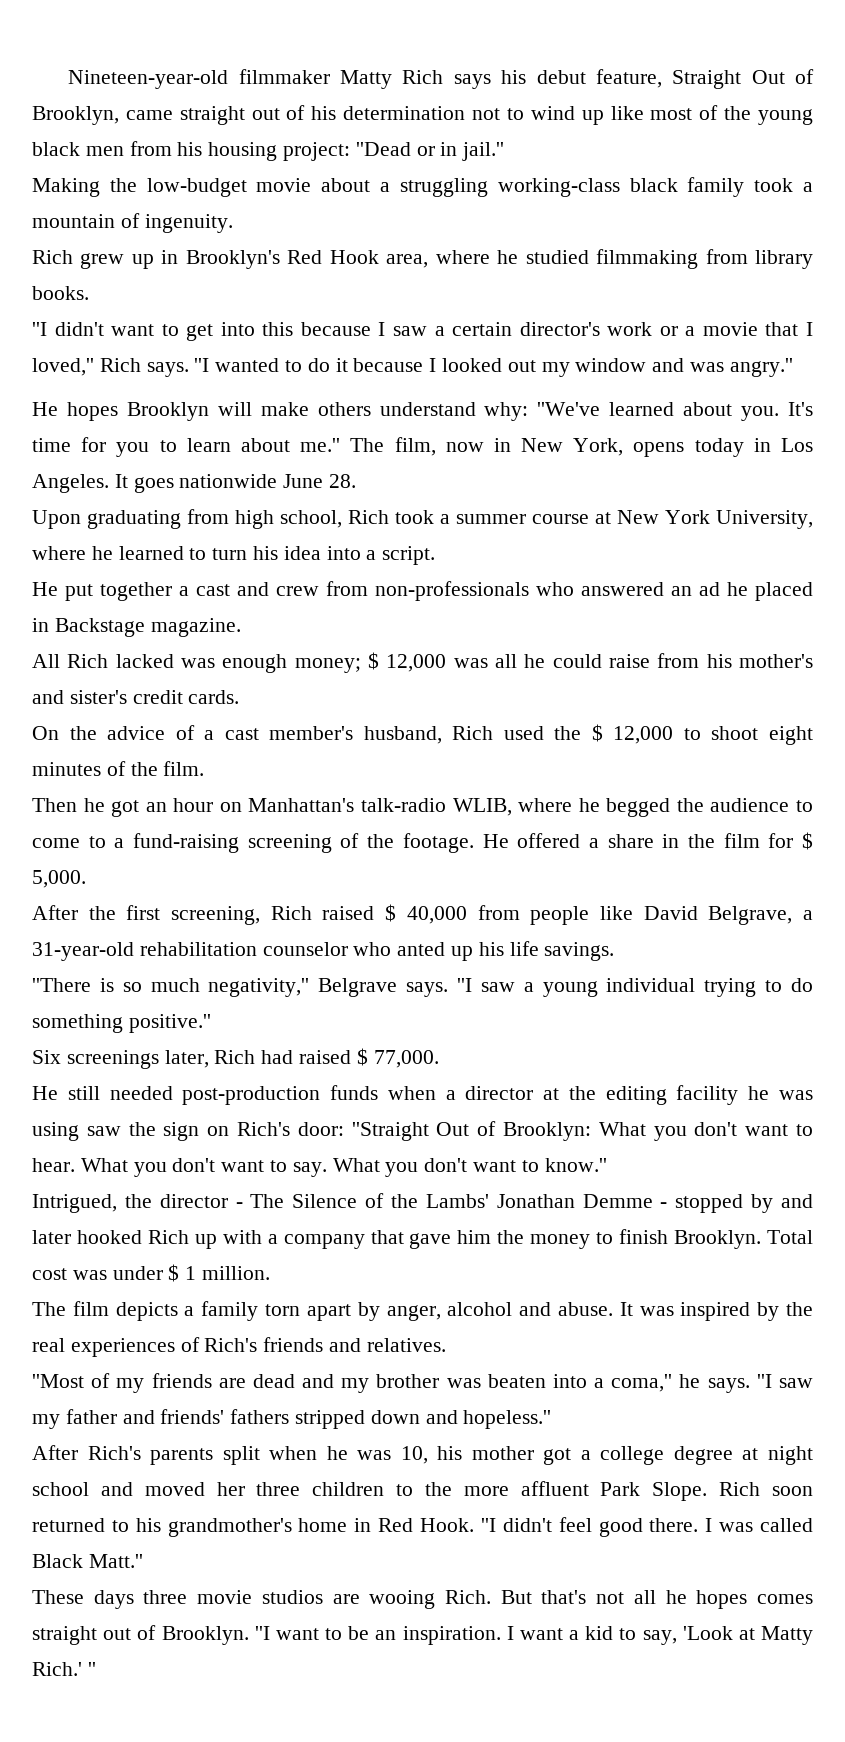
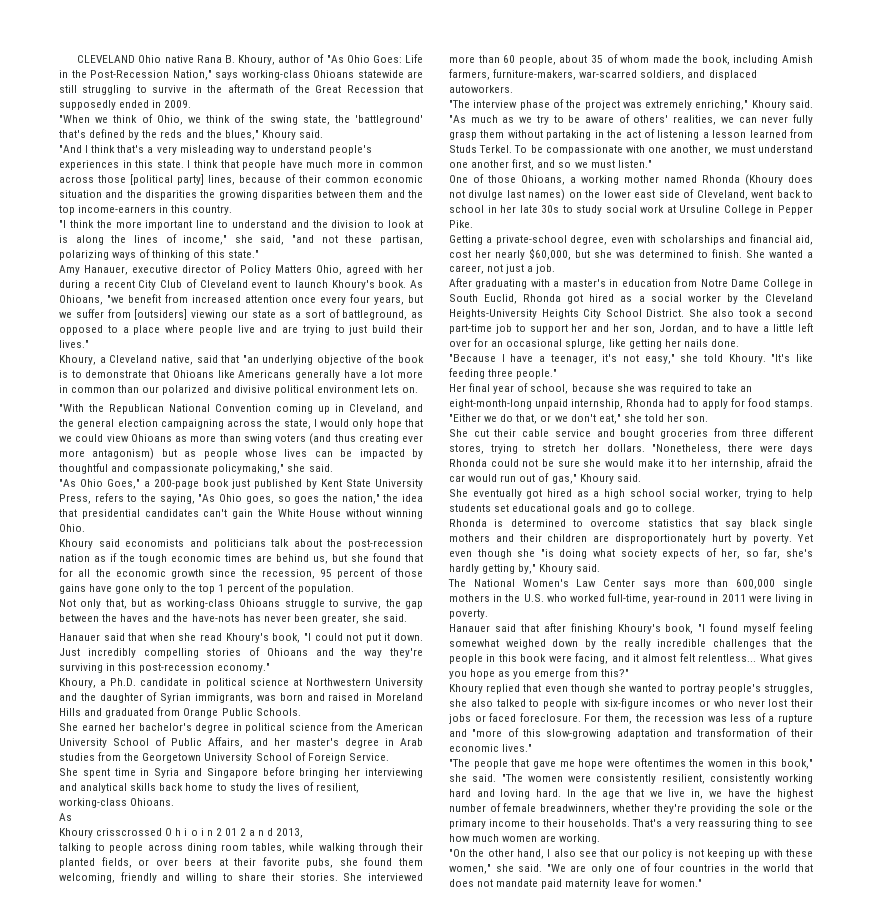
[68,69,815,89] [32,105,814,125] [32,141,505,161] [32,177,814,197] [32,213,233,233] [32,249,813,269] [32,286,89,300] [32,322,813,341] [32,358,793,377] [32,402,813,421] [32,437,813,457] [32,474,357,493] [32,509,813,529] [32,546,436,565] [32,581,813,601] [32,618,241,637] [32,652,814,673] [32,690,240,704] [32,724,813,745] [32,761,205,776] [32,798,813,817] [32,832,813,853] [32,870,86,888] [32,904,813,925] [32,941,615,961] [32,978,813,997] [32,1014,211,1033] [32,1048,439,1069] [32,1085,813,1105] [32,1121,813,1141] [32,1158,607,1177] [32,1193,813,1213] [32,1229,813,1249] [32,1264,271,1282] [32,1301,813,1321] [32,1337,446,1357] [32,1373,813,1393] [32,1409,552,1429] [32,1445,813,1465] [32,1481,813,1501] [32,1517,814,1537] [32,1554,143,1568] [32,1590,813,1609] [32,1625,813,1645] [32,1662,96,1676] Nineteen-year-old filmmaker Matty Rich says his debut feature, Straight Out of Brooklyn, came straight out of his determination not to wind up like most of the young black men from his housing project: ''Dead or in jail.'' // Making the low-budget movie about a struggling working-class black family took a mountain of ingenuity. // Rich grew up in Brooklyn's Red Hook area, where he studied filmmaking from library books. // ''I didn't want to get into this because I saw a certain director's work or a movie that I loved,'' Rich says. ''I wanted to do it because I looked out my window and was angry.'' // He hopes Brooklyn will make others understand why: ''We've learned about you. It's time for you to learn about me.'' The film, now in New York, opens today in Los Angeles. It goes nationwide June 28. // Upon graduating from high school, Rich took a summer course at New York University, where he learned to turn his idea into a script. // He put together a cast and crew from non-professionals who answered an ad he placed in Backstage magazine. // All Rich lacked was enough money; $ 12,000 was all he could raise from his mother's and sister's credit cards. // On the advice of a cast member's husband, Rich used the $ 12,000 to shoot eight minutes of the film. // Then he got an hour on Manhattan's talk-radio WLIB, where he begged the audience to come to a fund-raising screening of the footage. He offered a share in the film for $ 5,000. // After the first screening, Rich raised $ 40,000 from people like David Belgrave, a 31-year-old rehabilitation counselor who anted up his life savings. // ''There is so much negativity,'' Belgrave says. ''I saw a young individual trying to do something positive.'' // Six screenings later, Rich had raised $ 77,000. // He still needed post-production funds when a director at the editing facility he was using saw the sign on Rich's door: ''Straight Out of Brooklyn: What you don't want to hear. What you don't want to say. What you don't want to know.'' // Intrigued, the director - The Silence of the Lambs' Jonathan Demme - stopped by and later hooked Rich up with a company that gave him the money to finish Brooklyn. Total cost was under $ 1 million. // The film depicts a family torn apart by anger, alcohol and abuse. It was inspired by the real experiences of Rich's friends and relatives. // ''Most of my friends are dead and my brother was beaten into a coma,'' he says. ''I saw my father and friends' fathers stripped down and hopeless.'' // After Rich's parents split when he was 10, his mother got a college degree at night school and moved her three children to the more affluent Park Slope. Rich soon returned to his grandmother's home in Red Hook. ''I didn't feel good there. I was called Black Matt.'' // These days three movie studios are wooing Rich. But that's not all he hopes comes straight out of Brooklyn. ''I want to be an inspiration. I want a kid to say, 'Look at Matty Rich.' '' -> [77,54,423,65] [59,70,423,80] [59,84,423,95] [59,100,192,110] [59,114,423,125] [59,129,323,140] [59,145,373,155] [59,160,423,170] [59,174,423,185] [59,190,424,200] [59,205,233,215] [59,220,424,230] [59,234,423,245] [59,249,259,260] [59,264,424,275] [59,279,423,290] [59,294,423,305] [59,309,423,320] [59,325,424,335] [59,340,89,348] [59,354,424,365] [59,370,423,380] [59,385,419,395] [59,404,423,414] [59,419,423,429] [59,433,423,445] [59,448,423,460] [59,463,333,474] [59,479,423,489] [59,493,423,504] [59,509,423,519] [59,524,85,532] [59,539,423,549] [59,553,423,564] [59,568,423,579] [59,583,355,594] [59,599,424,609] [59,614,408,624] [59,633,424,643] [59,647,423,658] [59,663,271,673] [59,678,423,688] [59,692,423,703] [59,707,301,718] [59,722,423,733] [59,737,423,748] [59,752,389,763] [59,767,424,778] [59,782,360,793] [59,798,175,808] [59,813,72,821] [59,828,304,838] [59,843,423,853] [59,857,423,868] [59,872,423,883] [449,54,813,65] [449,69,757,80] [449,85,513,93] [449,99,813,110] [449,114,813,125] [449,129,813,140] [449,145,813,155] [449,159,652,170] [449,174,813,186] [449,189,813,201] [449,205,813,215] [449,220,473,228] [449,234,813,245] [449,248,813,260] [449,264,556,274] [449,278,813,289] [449,294,813,304] [449,309,813,319] [449,323,813,334] [449,338,739,349] [449,354,813,364] [449,368,558,379] [449,383,753,394] [449,398,813,409] [449,414,709,424] [449,428,813,439] [449,444,813,454] [449,458,813,469] [449,473,641,484] [449,489,813,499] [449,504,695,514] [449,519,813,529] [449,534,813,544] [449,548,813,559] [449,564,601,574] [448,579,813,589] [449,593,814,604] [449,609,488,619] [449,623,813,634] [449,639,813,649] [449,653,813,664] [449,668,629,679] [449,684,813,694] [449,698,813,709] [449,713,813,724] [449,728,813,739] [449,744,533,752] [449,758,813,769] [449,774,813,784] [449,789,813,799] [449,803,813,814] [449,819,813,829] [449,834,601,844] [449,849,813,859] [449,863,813,874] [449,878,702,889] CLEVELAND Ohio native Rana B. Khoury, author of "As Ohio Goes: Life in the Post-Recession Nation," says working-class Ohioans statewide are still struggling to survive in the aftermath of the Great Recession that supposedly ended in 2009. // "When we think of Ohio, we think of the swing state, the 'battleground' that's defined by the reds and the blues," Khoury said. // "And I think that's a very misleading way to understand people's experiences in this state. I think that people have much more in common across those [political party] lines, because of their common economic situation and the disparities the growing disparities between them and the top income-earners in this country. // "I think the more important line to understand and the division to look at is along the lines of income," she said, "and not these partisan, polarizing ways of thinking of this state." // Amy Hanauer, executive director of Policy Matters Ohio, agreed with her during a recent City Club of Cleveland event to launch Khoury's book. As Ohioans, "we benefit from increased attention once every four years, but we suffer from [outsiders] viewing our state as a sort of battleground, as opposed to a place where people live and are trying to just build their lives." // Khoury, a Cleveland native, said that "an underlying objective of the book is to demonstrate that Ohioans like Americans generally have a lot more in common than our polarized and divisive political environment lets on. // "With the Republican National Convention coming up in Cleveland, and the general election campaigning across the state, I would only hope that we could view Ohioans as more than swing voters (and thus creating ever more antagonism) but as people whose lives can be impacted by thoughtful and compassionate policymaking," she said. // "As Ohio Goes," a 200-page book just published by Kent State University Press, refers to the saying, "As Ohio goes, so goes the nation," the idea that presidential candidates can't gain the White House without winning Ohio. // Khoury said economists and politicians talk about the post-recession nation as if the tough economic times are behind us, but she found that for all the economic growth since the recession, 95 percent of those gains have gone only to the top 1 percent of the population. // Not only that, but as working-class Ohioans struggle to survive, the gap between the haves and the have-nots has never been greater, she said. // Hanauer said that when she read Khoury's book, "I could not put it down. Just incredibly compelling stories of Ohioans and the way they're surviving in this post-recession economy." // Khoury, a Ph.D. candidate in political science at Northwestern University and the daughter of Syrian immigrants, was born and raised in Moreland Hills and graduated from Orange Public Schools. // She earned her bachelor's degree in political science from the American University School of Public Affairs, and her master's degree in Arab studies from the Georgetown University School of Foreign Service. // She spent time in Syria and Singapore before bringing her interviewing and analytical skills back home to study the lives of resilient, working-class Ohioans. // As // Khoury crisscrossed O h i o i n 2 01 2 a n d 2013, // talking to people across dining room tables, while walking through their planted fields, or over beers at their favorite pubs, she found them welcoming, friendly and willing to share their stories. She interviewed more than 60 people, about 35 of whom made the book, including Amish farmers, furniture-makers, war-scarred soldiers, and displaced autoworkers. // "The interview phase of the project was extremely enriching," Khoury said. "As much as we try to be aware of others' realities, we can never fully grasp them without partaking in the act of listening a lesson learned from Studs Terkel. To be compassionate with one another, we must understand one another first, and so we must listen." // One of those Ohioans, a working mother named Rhonda (Khoury does not divulge last names) on the lower east side of Cleveland, went back to school in her late 30s to study social work at Ursuline College in Pepper Pike. // Getting a private-school degree, even with scholarships and financial aid, cost her nearly $60,000, but she was determined to finish. She wanted a career, not just a job. // After graduating with a master's in education from Notre Dame College in South Euclid, Rhonda got hired as a social worker by the Cleveland Heights-University Heights City School District. She also took a second part-time job to support her and her son, Jordan, and to have a little left over for an occasional splurge, like getting her nails done. // "Because I have a teenager, it's not easy," she told Khoury. "It's like feeding three people." // Her final year of school, because she was required to take an eight-month-long unpaid internship, Rhonda had to apply for food stamps. "Either we do that, or we don't eat," she told her son. // She cut their cable service and bought groceries from three different stores, trying to stretch her dollars. "Nonetheless, there were days Rhonda could not be sure she would make it to her internship, afraid the car would run out of gas," Khoury said. // She eventually got hired as a high school social worker, trying to help students set educational goals and go to college. // Rhonda is determined to overcome statistics that say black single mothers and their children are disproportionately hurt by poverty. Yet even though she "is doing what society expects of her, so far, she's hardly getting by," Khoury said. // The National Women's Law Center says more than 600,000 single mothers in the U.S. who worked full-time, year-round in 2011 were living in poverty. // Hanauer said that after finishing Khoury's book, "I found myself feeling somewhat weighed down by the really incredible challenges that the people in this book were facing, and it almost felt relentless... What gives you hope as you emerge from this?" // Khoury replied that even though she wanted to portray people's struggles, she also talked to people with six-figure incomes or who never lost their jobs or faced foreclosure. For them, the recession was less of a rupture and "more of this slow-growing adaptation and transformation of their economic lives." // "The people that gave me hope were oftentimes the women in this book," she said. "The women were consistently resilient, consistently working hard and loving hard. In the age that we live in, we have the highest number of female breadwinners, whether they're providing the sole or the primary income to their households. That's a very reassuring thing to see how much women are working. // "On the other hand, I also see that our policy is not keeping up with these women," she said. "We are only one of four countries in the world that does not mandate paid maternity leave for women."

